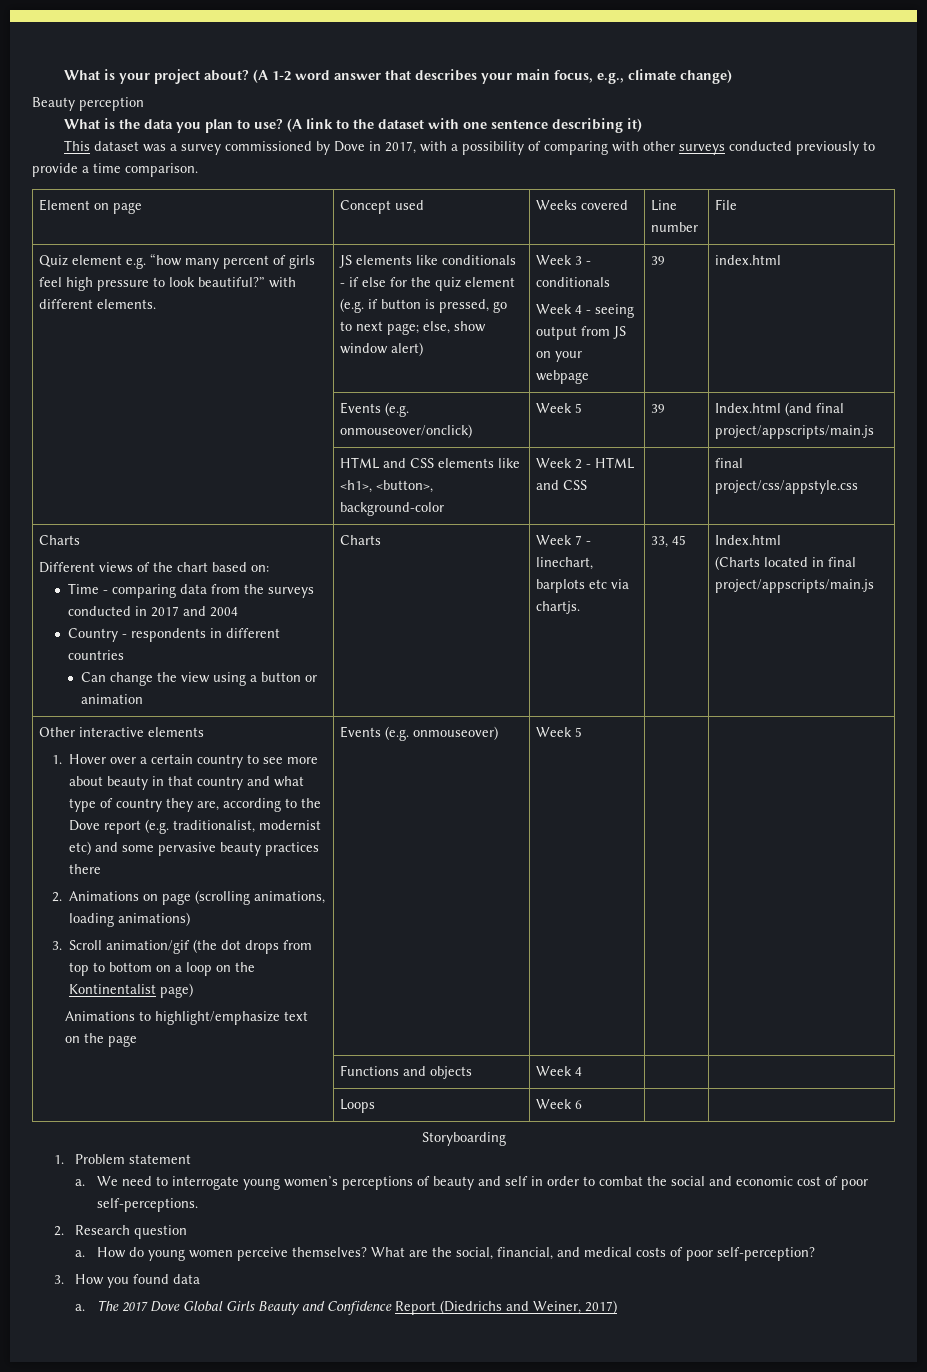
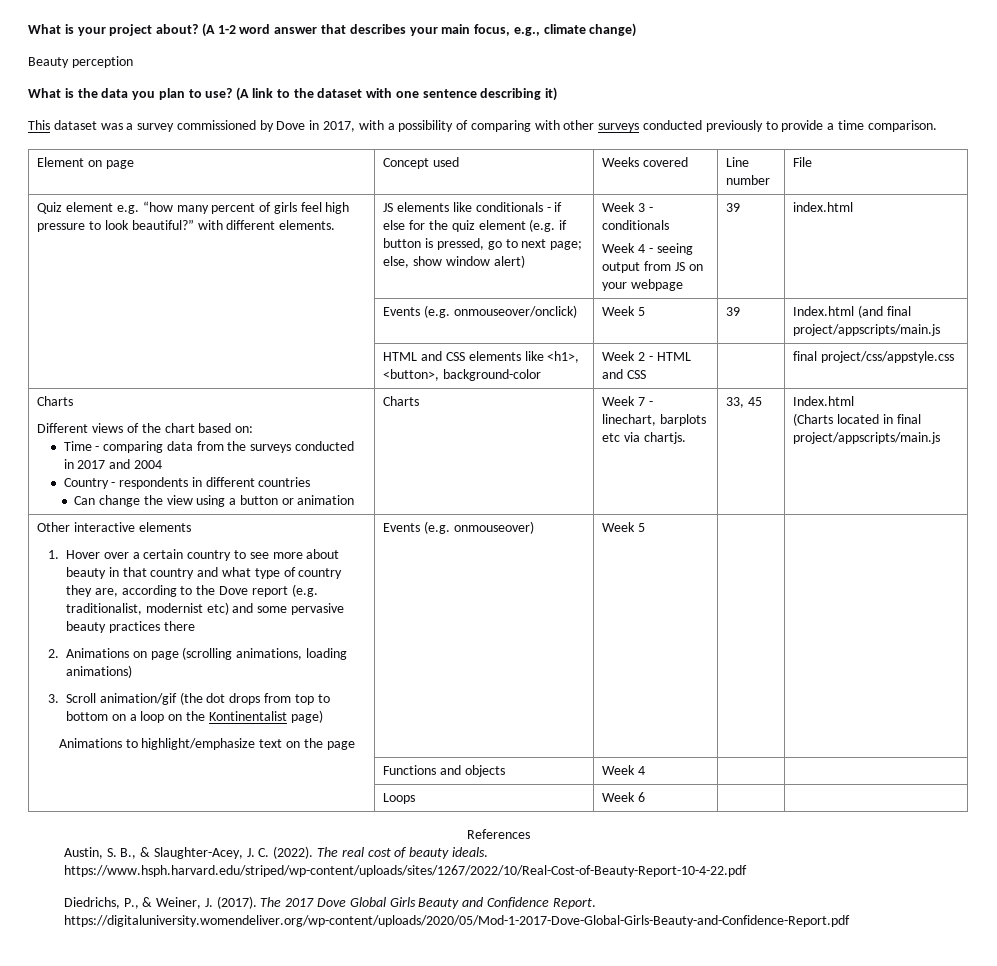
[421,1132,506,1146] [53,1154,192,1164] [75,1176,868,1190] [96,1198,198,1212] [53,1225,188,1239] [75,1247,815,1261] [53,1274,201,1288] [75,1304,86,1311] Storyboarding // 1. Problem statement // a. We need to interrogate young women’s perceptions of beauty and self in order to combat the social and economic cost of poor self-perceptions. // 2. Research question // a. How do young women perceive themselves? What are the social, financial, and medical costs of poor self-perception? // 3. How you found data // a. -> [467,829,530,839] [63,846,488,859] [63,865,747,877] [63,896,257,909] References // Austin, S. B., & Slaughter-Acey, J. C. (2022). The real cost of beauty ideals. https://www.hsph.harvard.edu/striped/wp-content/uploads/sites/1267/2022/10/Real-Cost-of-Beauty-Report-10-4-22.pdf // Diedrichs, P., & Weiner, J. (2017).
[394,1300,617,1315] Report (Diedrichs and Weiner, 2017) -> [552,898,596,909] [63,915,850,927] Report. https://digitaluniversity.womendeliver.org/wp-content/uploads/2020/05/Mod-1-2017-Dove-Global-Girls-Beauty-and-Confidence-Report.pdf

